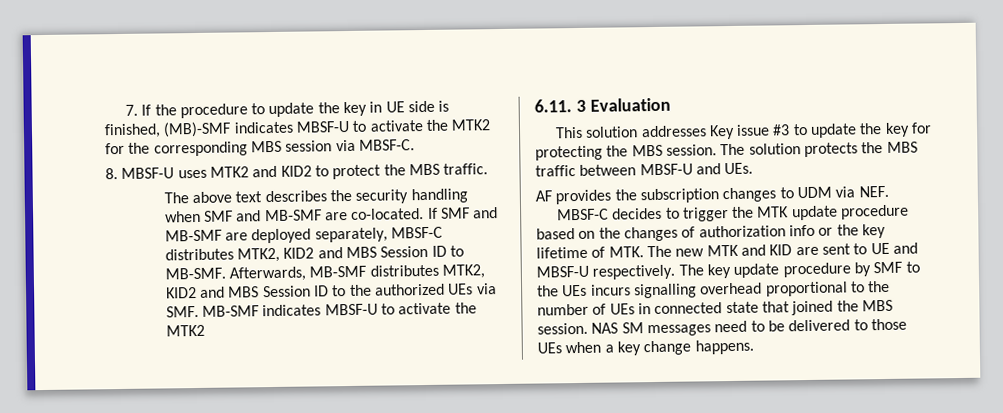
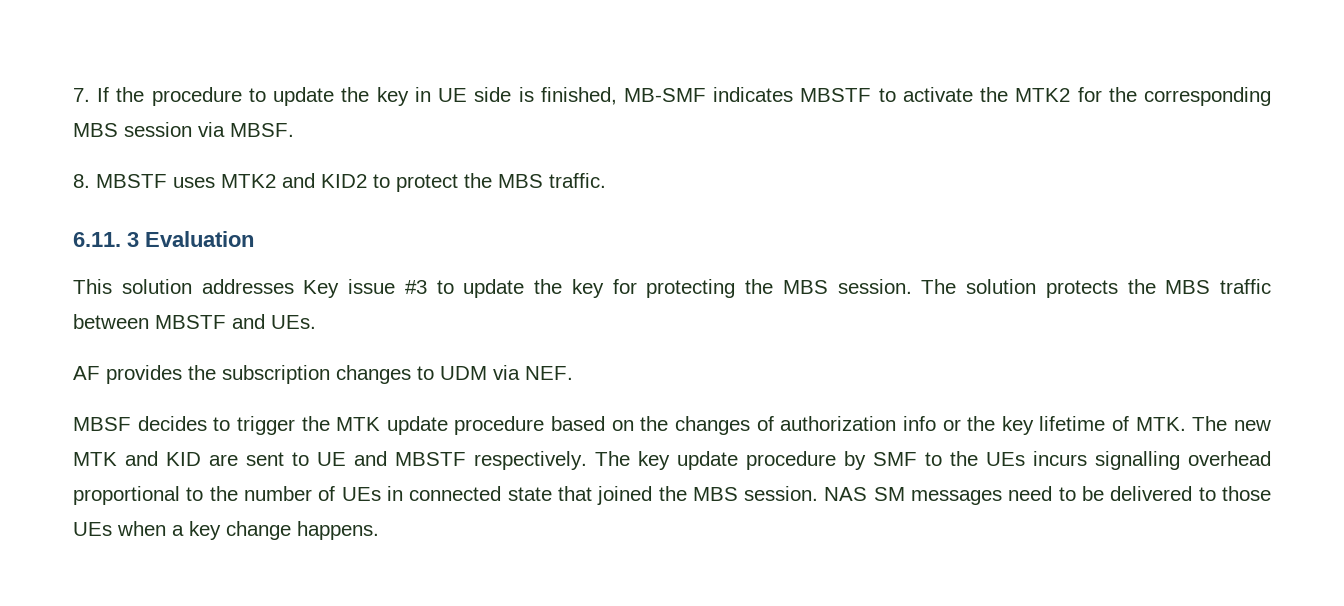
[163,120,350,138] (MB)-SMF indicates MBSF-U -> [623,87,872,102] MB-SMF indicates MBSTF
[358,139,415,151] MBSF-C. -> [230,123,294,137] MBSF.
[121,167,175,179] MBSF-U -> [96,174,167,188] MBSTF
[163,188,468,204] [164,207,499,223] [164,226,444,244] [164,245,465,263] [164,264,486,282] [165,283,497,299] [165,302,477,318] [165,324,205,337] // The above text describes the security handling when SMF and MB-SMF are co-located. If SMF and MB-SMF are deployed separately, MBSF-C distributes MTK2, KID2 and MBS Session ID to MB-SMF. Afterwards, MB-SMF distributes MTK2, KID2 and MBS Session ID to the authorized UEs via SMF. MB-SMF indicates MBSF-U to activate the MTK2 -> (606, 180) none
[639,163,693,176] MBSF-U -> [155,315,226,329] MBSTF
[556,208,609,221] MBSF-C -> [73,417,131,431] MBSF
[536,265,589,278] MBSF-U -> [395,452,466,466] MBSTF

